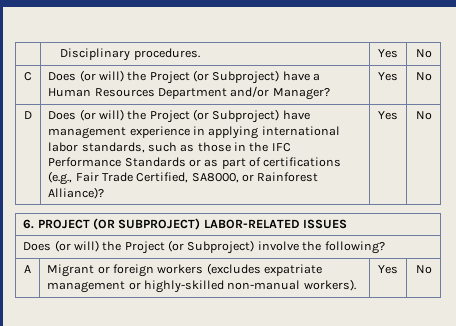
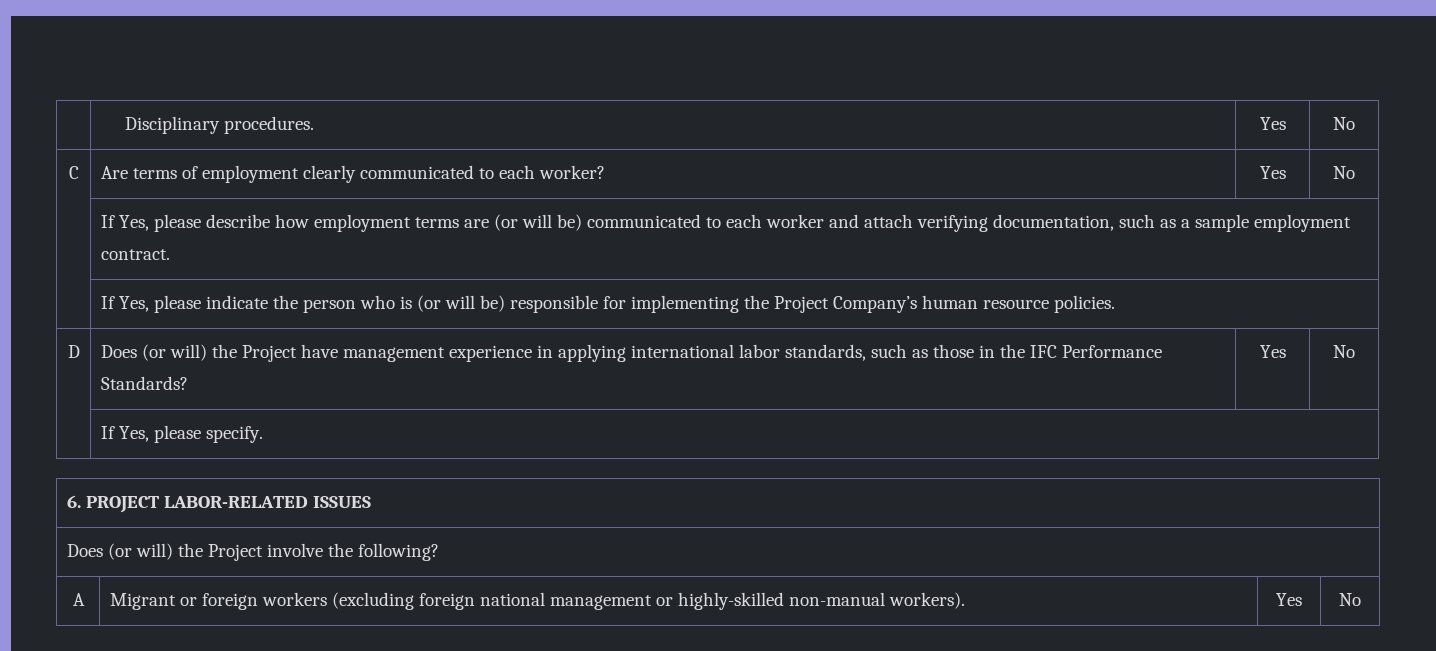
[48,70,321,84] [48,86,330,100] [378,72,398,81] [415,72,432,81] Does (or will) the Project (or Subproject) have a Human Resources Department and/or Manager? | Yes | No -> [100,165,605,183] [1259,166,1286,179] [1333,166,1355,179] [100,214,1351,232] [100,249,170,260] [100,295,1115,313] Are terms of employment clearly communicated to each worker? | Yes | No // | If Yes, please describe how employment terms are (or will be) communicated to each worker and attach verifying documentation, such as a sample employment contract. // | If Yes, please indicate the person who is (or will be) responsible for implementing the Project Company’s human resource policies.
[193,109,280,123] (or Subproject) -> (297, 353) none
[124,157,342,169] [48,171,319,185] [48,187,105,199] [378,111,398,120] [415,111,432,120] Standards or as part of certifications (e.g., Fair Trade Certified, SA8000, or Rainforest Alliance)? | Yes | No -> [100,376,188,390] [1259,345,1286,358] [1333,345,1355,358] [100,425,263,443] Standards? | Yes | No // | If Yes, please specify.
[92,218,201,230] (OR SUBPROJECT) -> (159, 504) none
[168,240,255,254] (or Subproject) -> (263, 552) none
[206,263,323,276] (excludes expatriate -> [331,592,545,610] (excluding foreign national

